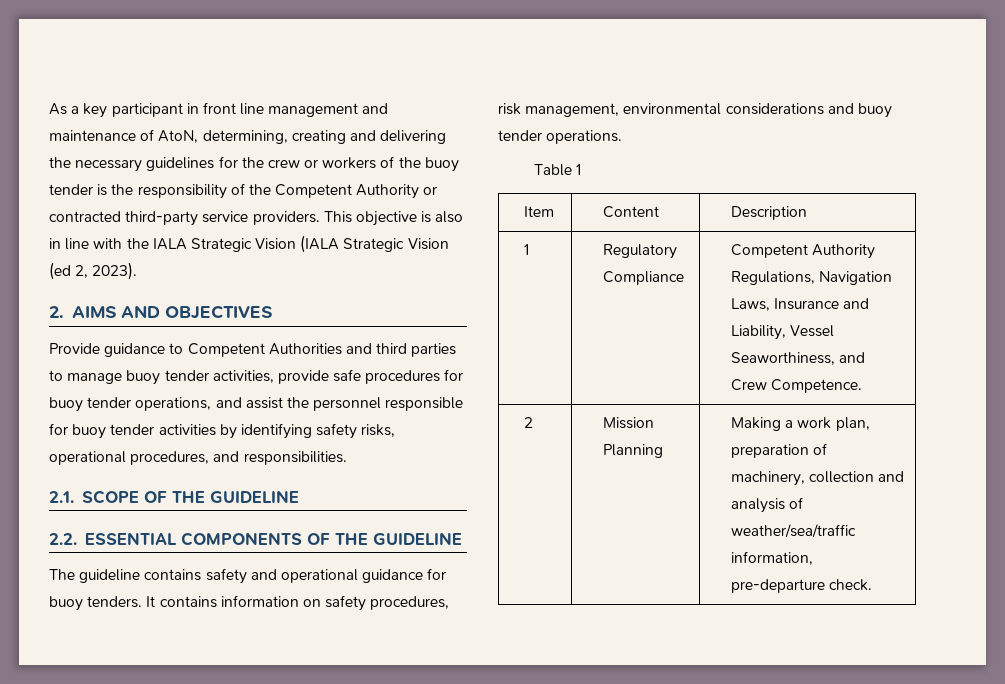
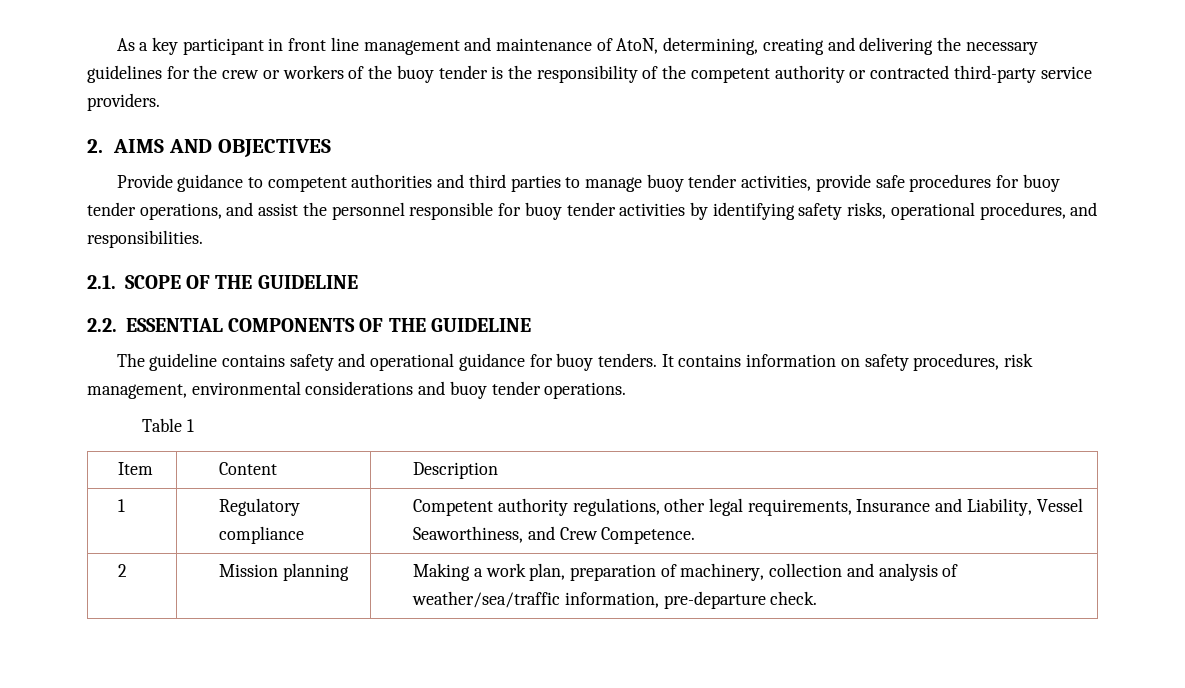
[275,184,420,199] Competent Authority -> [690,65,845,83] competent authority
[323,211,464,226] [49,235,449,253] [49,262,138,280] This objective is also in line with the IALA Strategic Vision (IALA Strategic Vision (ed 2, 2023). -> (160, 102) none
[187,343,342,357] Competent Authorities -> [267,174,433,192] competent authorities
[603,271,685,285] [731,244,876,259] [731,271,893,285] [731,298,771,311] Compliance | Competent Authority Regulations, Navigation Laws, -> [219,526,305,544] [413,498,852,516] compliance | Competent authority regulations, other legal requirements,
[603,444,664,458] Planning -> [282,563,349,581] planning

